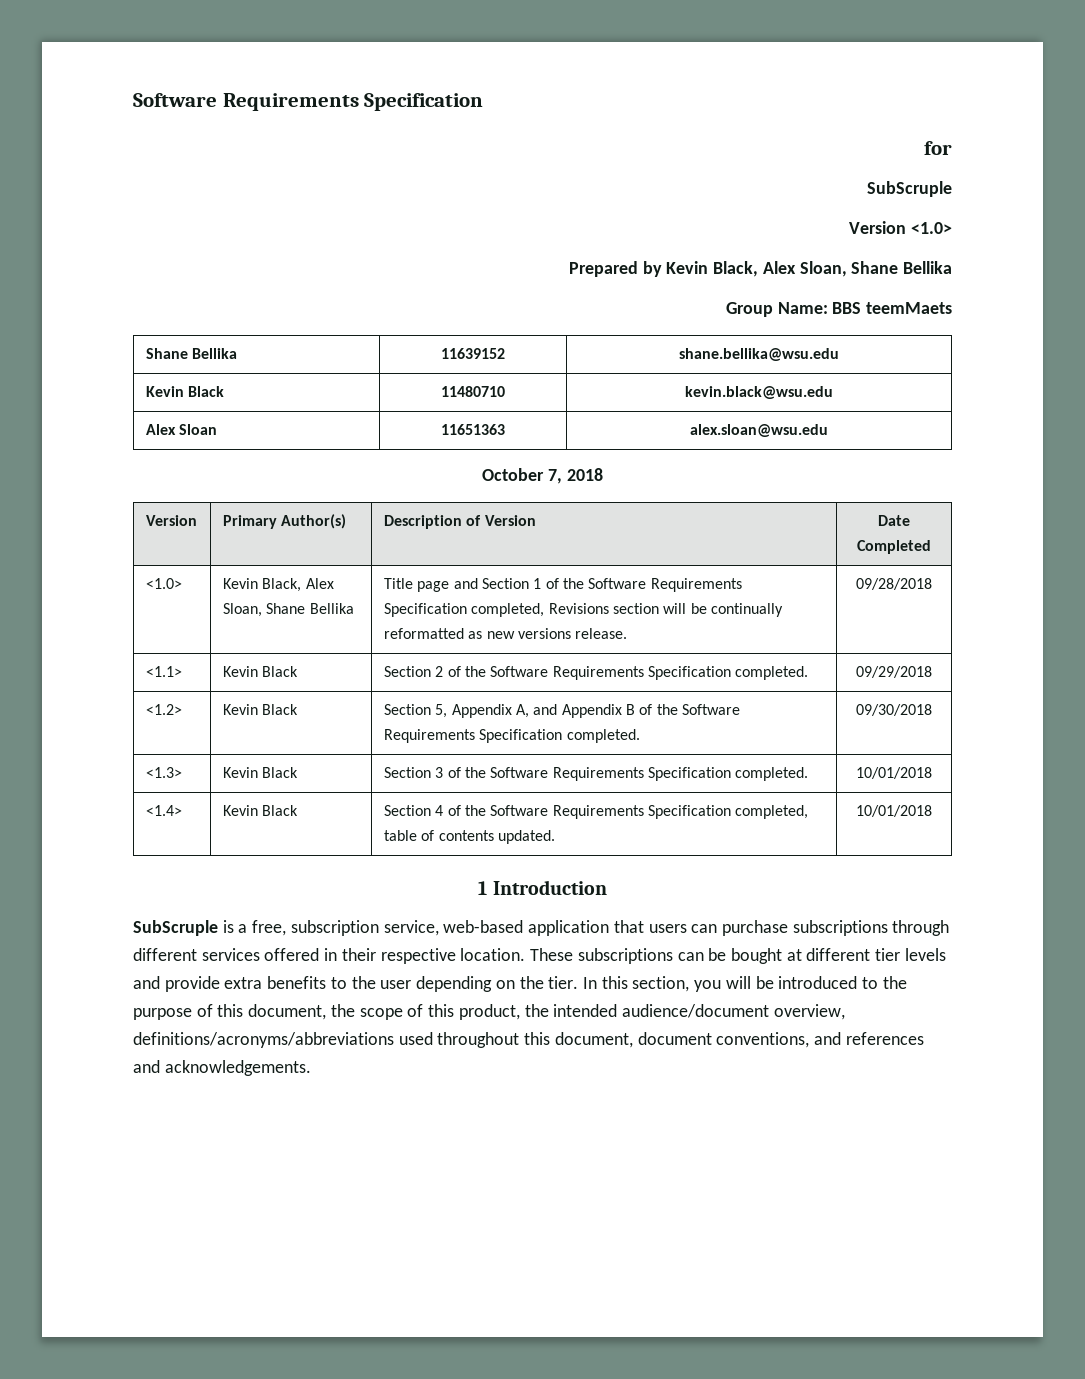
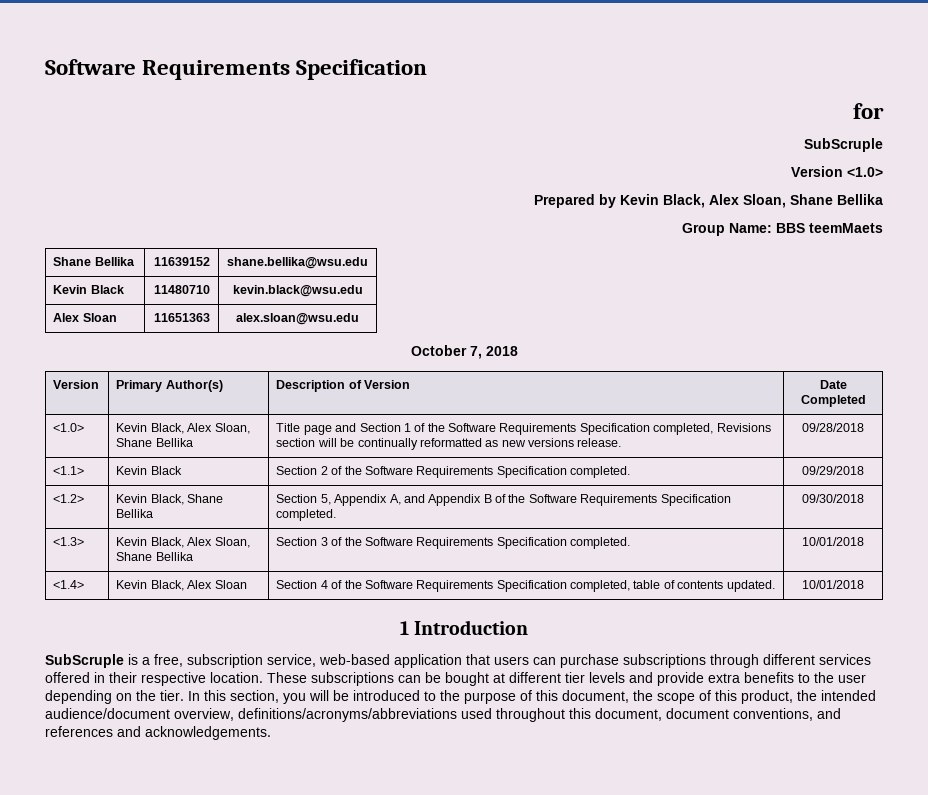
[262,704,299,715] Black -> [150,494,224,505] [116,509,154,518] Black, Shane Bellika
[262,767,299,778] Black -> [150,537,250,548] [116,552,193,561] Black, Alex Sloan, Shane Bellika
[262,805,299,816] Black -> [150,580,247,591] Black, Alex Sloan

